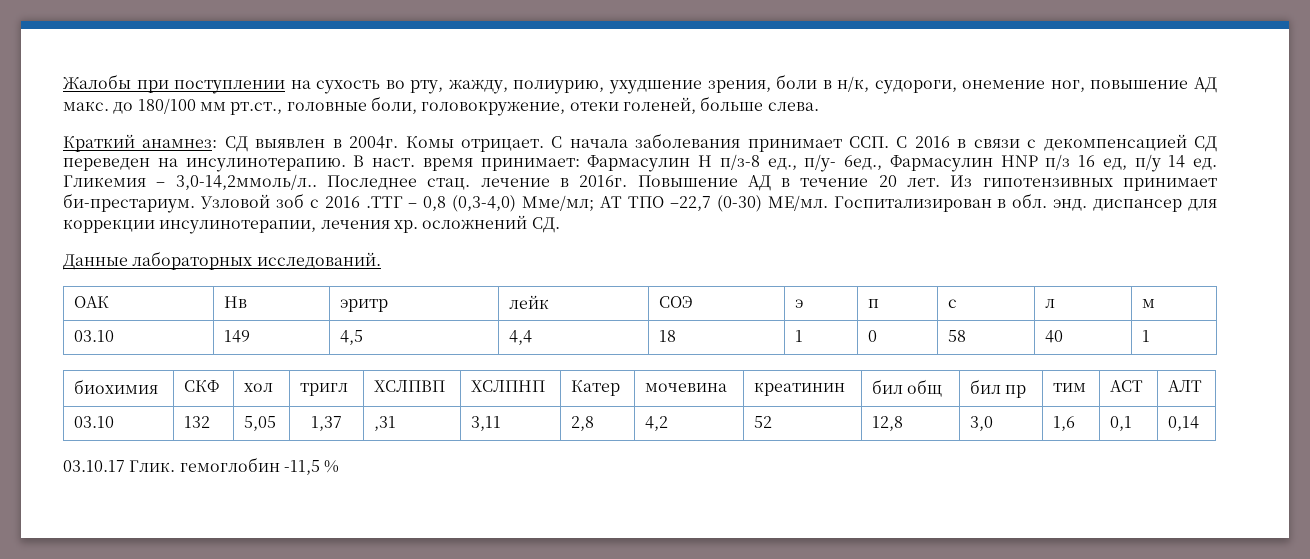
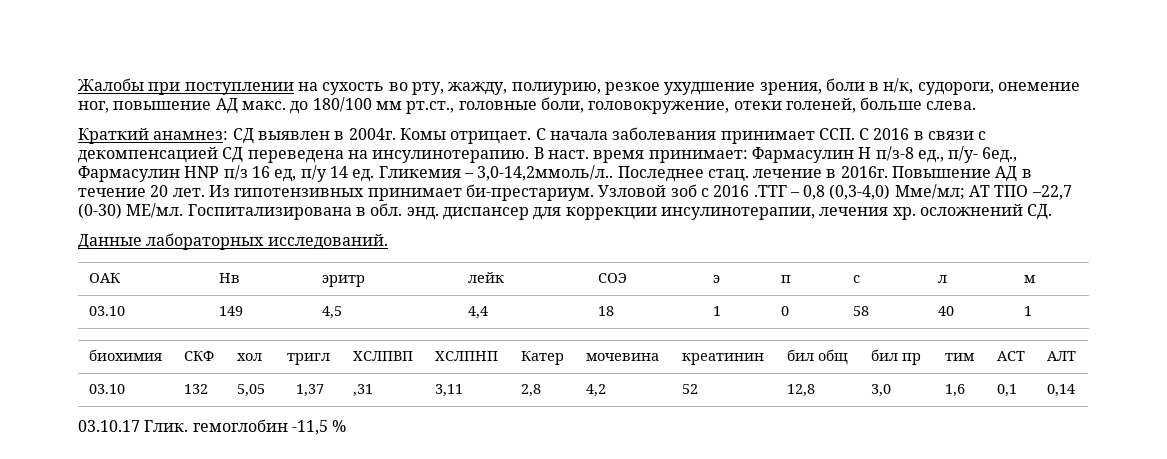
(605, 87) none -> [604,82,660,95] резкое
[63,158,150,171] переведен -> [247,150,344,163] переведена
[833,196,992,212] Госпитализирован -> [187,204,352,220] Госпитализирована

